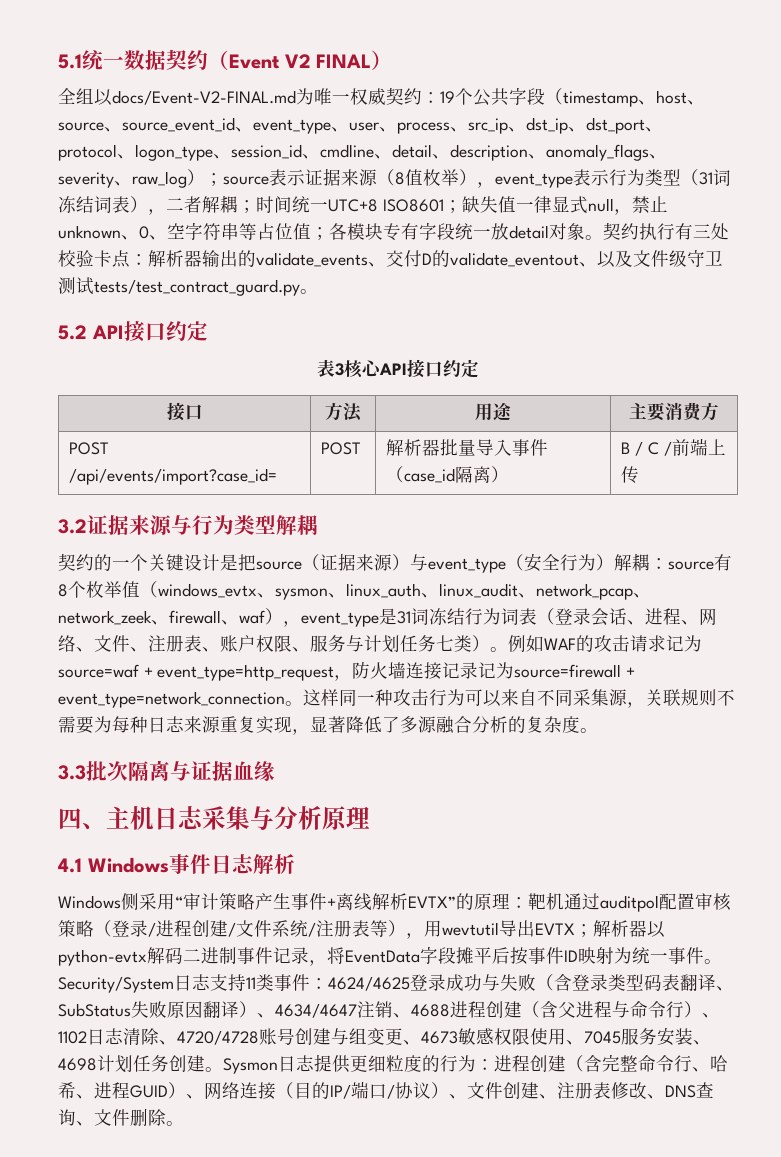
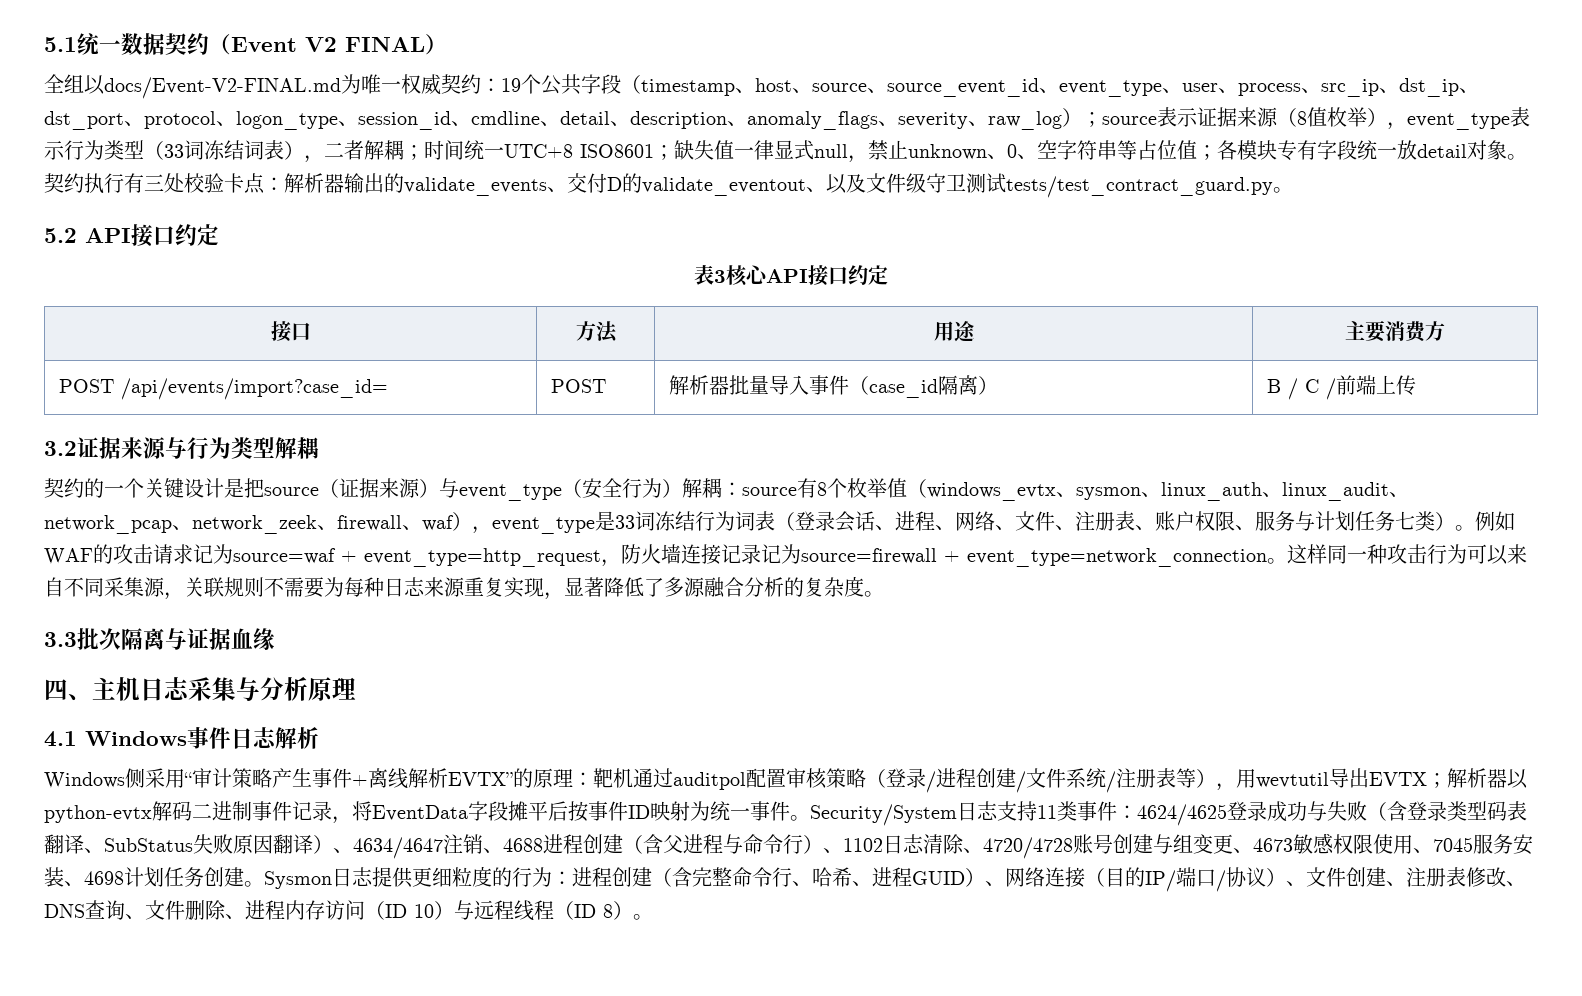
[699,172,713,185] 31 -> [164,144,184,158] 33
[397,611,411,624] 31 -> [615,515,635,529] 33
(166, 1117) none -> [225,900,633,921] 、进程内存访问（ID 10）与远程线程（ID 8）

